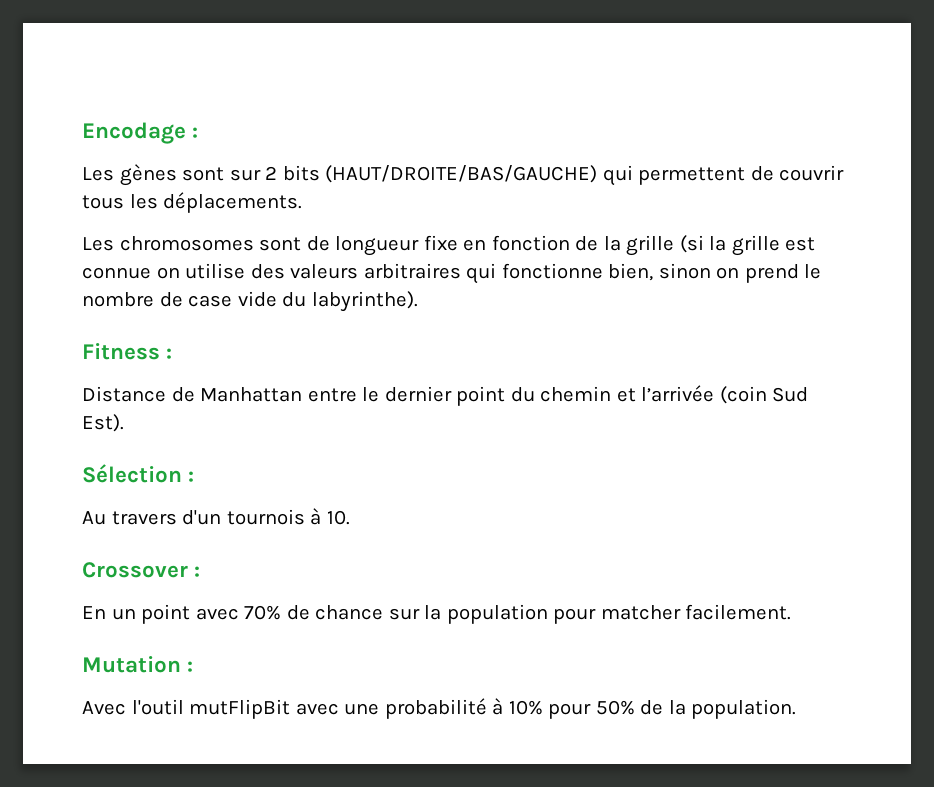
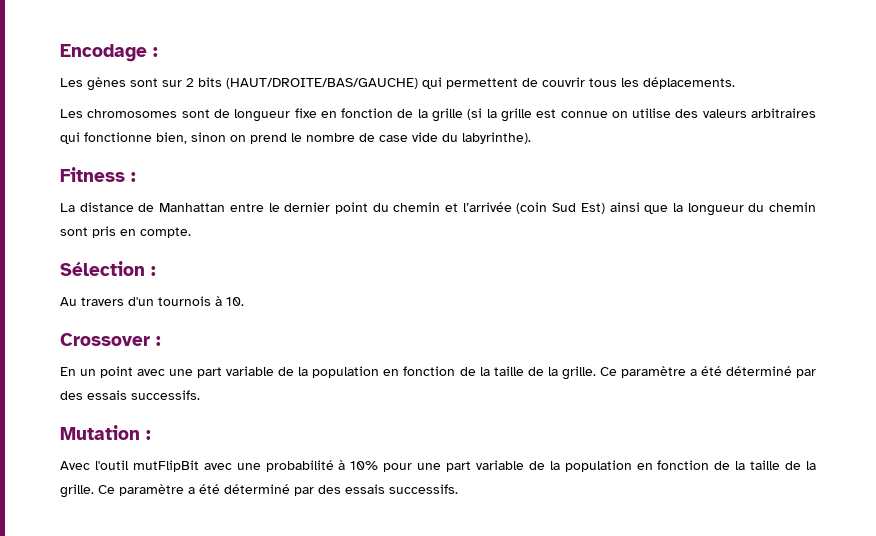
[82,386,166,402] Distance -> [60,202,134,212] La distance
[82,414,124,432] Est). -> [580,202,817,216] [60,226,191,238] Est) ainsi que la longueur du chemin sont pris en compte.
[244,604,792,624] 70% de chance sur la population pour matcher facilement. -> [169,366,817,380] [60,390,200,400] une part variable de la population en fonction de la taille de la grille. Ce paramètre a été déterminé par des essais successifs.
[595,699,797,719] 50% de la population. -> [417,460,817,472] [60,484,458,498] une part variable de la population en fonction de la taille de la grille. Ce paramètre a été déterminé par des essais successifs.

